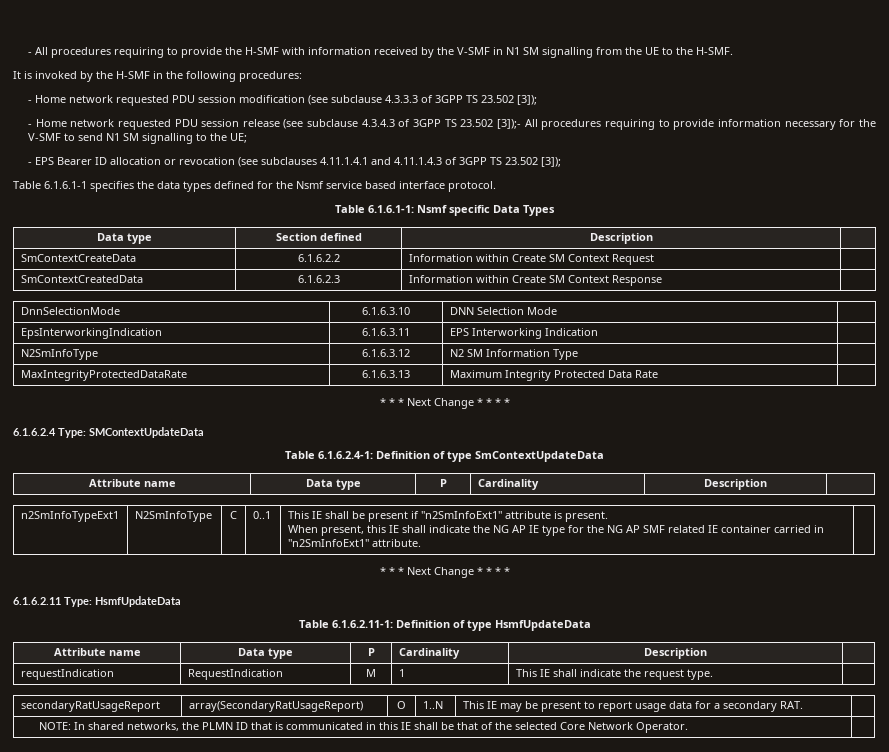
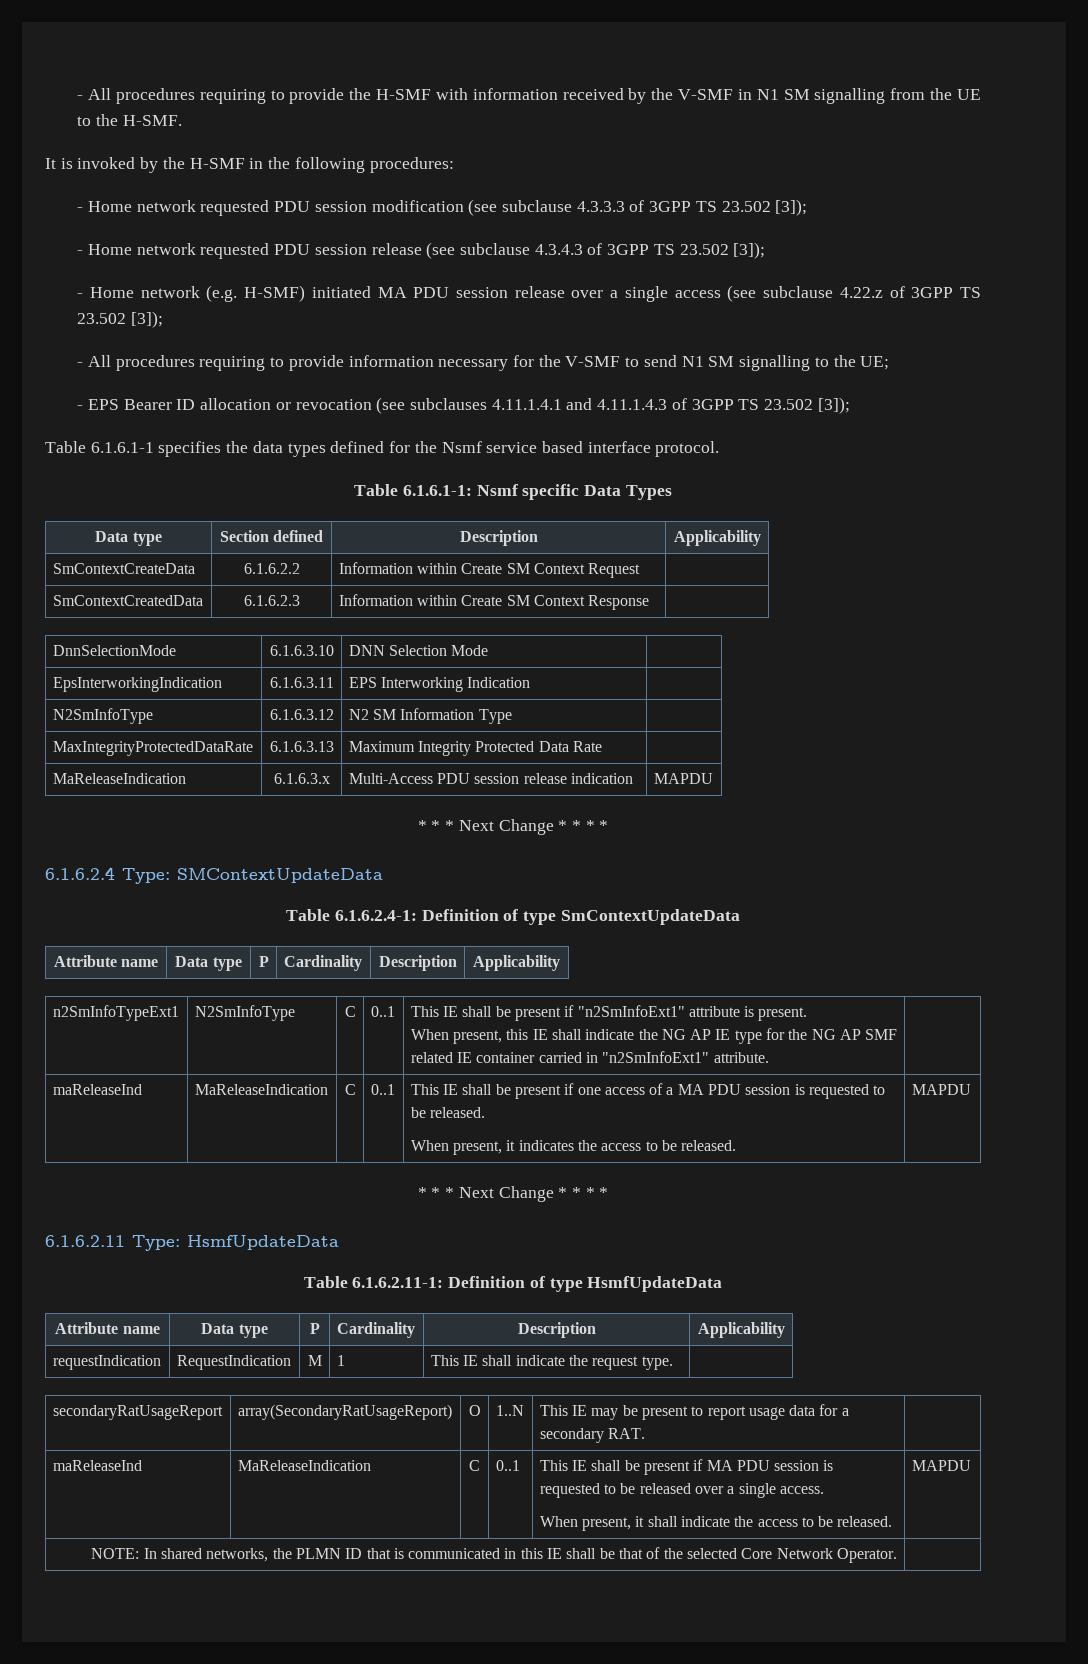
[497,119,522,129] [3]);- -> [733,242,766,259] [77,285,981,302] [77,311,163,328] [77,362,84,367] [3]); // - Home network (e.g. H-SMF) initiated MA PDU session release over a single access (see subclause 4.22.z of 3GPP TS 23.502 [3]); // -
(653, 238) none -> [673,530,761,546] Applicability
(658, 374) none -> [52,773,186,784] [273,773,330,784] [348,773,633,784] [653,773,713,784] // MaReleaseIndication | 6.1.6.3.x | Multi-Access PDU session release indication | MAPDU
(767, 484) none -> [473,955,560,971] Applicability
(421, 543) none -> [52,1084,142,1095] [194,1084,328,1095] [344,1084,356,1095] [370,1084,395,1095] [410,1083,886,1099] [410,1107,485,1118] [410,1140,737,1155] [911,1084,971,1095] // maReleaseInd | MaReleaseIndication | C | 0..1 | This IE shall be present if one access of a MA PDU session is requested to be released. // When present, it indicates the access to be released. | MAPDU
(707, 653) none -> [697,1322,785,1338] Applicability
(803, 705) none -> [52,1460,142,1471] [237,1460,371,1471] [469,1460,480,1471] [495,1460,520,1471] [539,1459,834,1475] [539,1483,824,1498] [539,1516,893,1531] [911,1460,971,1471] // maReleaseInd | MaReleaseIndication | C | 0..1 | This IE shall be present if MA PDU session is requested to be released over a single access. // When present, it shall indicate the access to be released. | MAPDU

